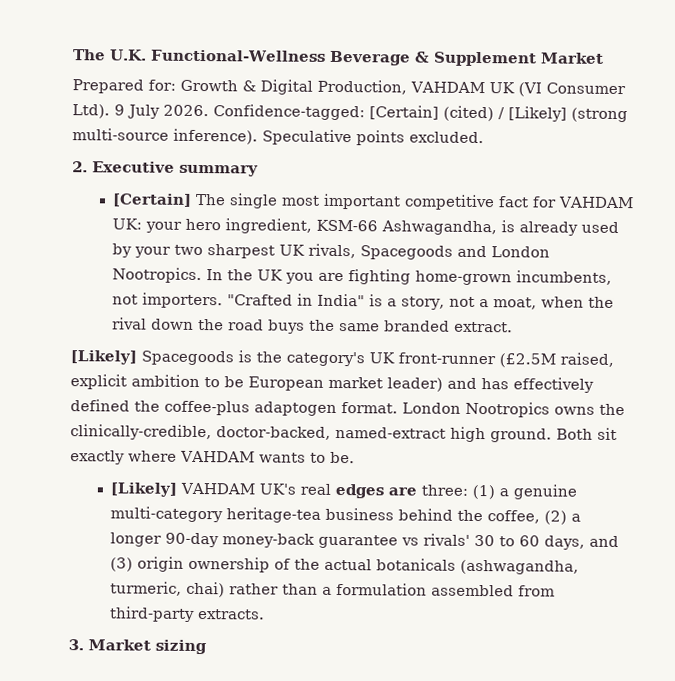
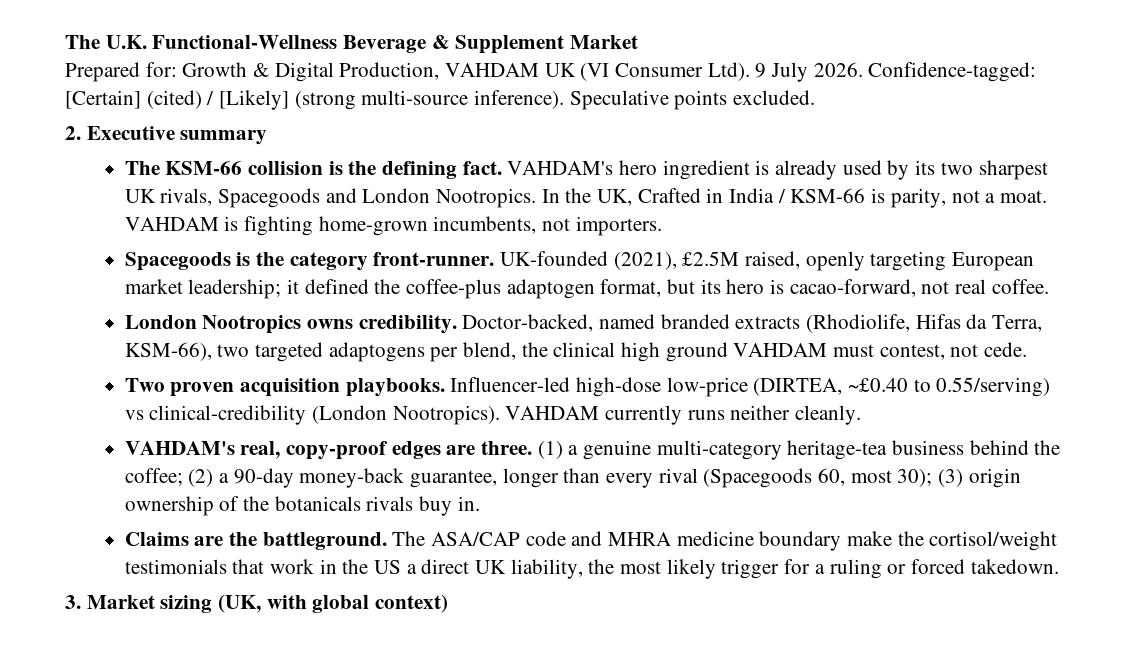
[112,193,635,211] [112,218,498,236] [Certain] The single most important competitive fact for VAHDAM UK: your hero ingredient, KSM-66 Ashwagandha, -> [124,160,750,180] The KSM-66 collision is the defining fact. VAHDAM's hero ingredient
[134,246,172,258] your -> [915,160,936,175] its
[257,269,345,284] UK you are -> [597,188,1047,208] [124,216,239,231] UK, Crafted in India / KSM-66 is parity, not a moat. VAHDAM is
[227,293,615,310] [112,317,514,334] [70,350,614,368] [70,374,594,393] [70,399,625,418] [70,424,617,443] [70,450,355,465] [110,482,332,497] "Crafted in India" is a story, not a moat, when the rival down the road buys the same branded extract. // [Likely] Spacegoods is the category's UK front-runner (£2.5M raised, explicit ambition to be European market leader) and has effectively defined the coffee-plus adaptogen format. London Nootropics owns the clinically-credible, doctor-backed, named-extract high ground. Both sit exactly where VAHDAM wants to be. // [Likely] VAHDAM UK's real -> [124,251,1035,271] [124,279,1049,299] [124,314,1043,334] [124,342,1028,362] [124,377,1051,397] [124,405,862,425] [124,441,389,460] // Spacegoods is the category front-runner. UK-founded (2021), £2.5M raised, openly targeting European market leadership; it defined the coffee-plus adaptogen format, but its hero is cacao-forward, not real coffee. // London Nootropics owns credibility. Doctor-backed, named branded extracts (Rhodiolife, Hifas da Terra, KSM-66), two targeted adaptogens per blend, the clinical high ground VAHDAM must contest, not cede. // Two proven acquisition playbooks. Influencer-led high-dose low-price (DIRTEA, ~£0.40 to 0.55/serving) vs clinical-credibility (London Nootropics). VAHDAM currently runs neither cleanly. // VAHDAM's real, copy-proof
[421,484,469,496] three: -> [481,441,533,455] three.
[487,510,541,524] coffee, -> [124,468,183,486] coffee;
[110,532,163,547] longer -> (230, 478) none
[318,533,620,550] guarantee vs rivals' 30 to 60 days, and -> [410,468,933,488] guarantee, longer than every rival (Spacegoods 60, most 30);
[324,558,580,575] [110,581,556,598] [109,606,266,622] actual botanicals (ashwagandha, turmeric, chai) rather than a formulation assembled from third-party extracts. -> [274,496,480,516] [124,531,1058,551] [124,559,1059,579] botanicals rivals buy in. // Claims are the battleground. The ASA/CAP code and MHRA medicine boundary make the cortisol/weight testimonials that work in the US a direct UK liability, the most likely trigger for a ruling or forced takedown.
(207, 647) none -> [218,594,449,613] (UK, with global context)

